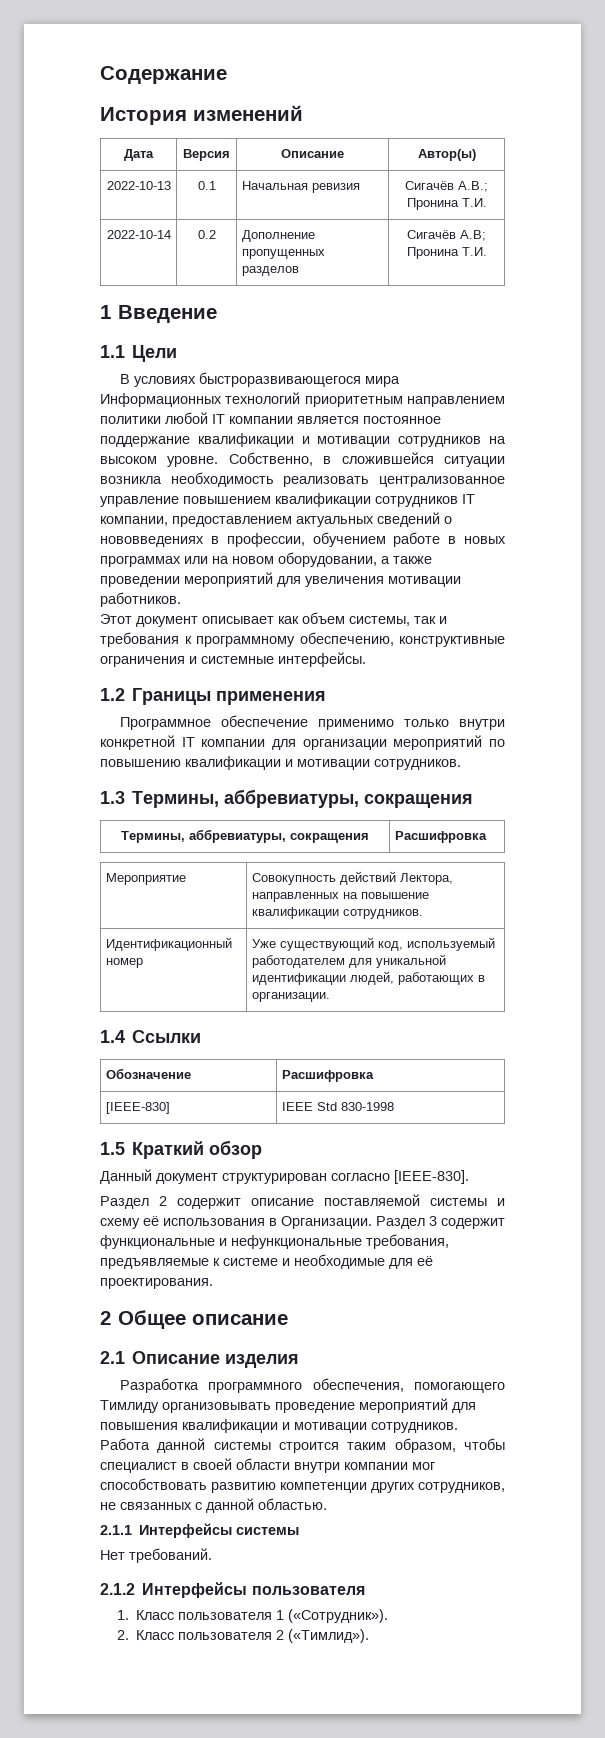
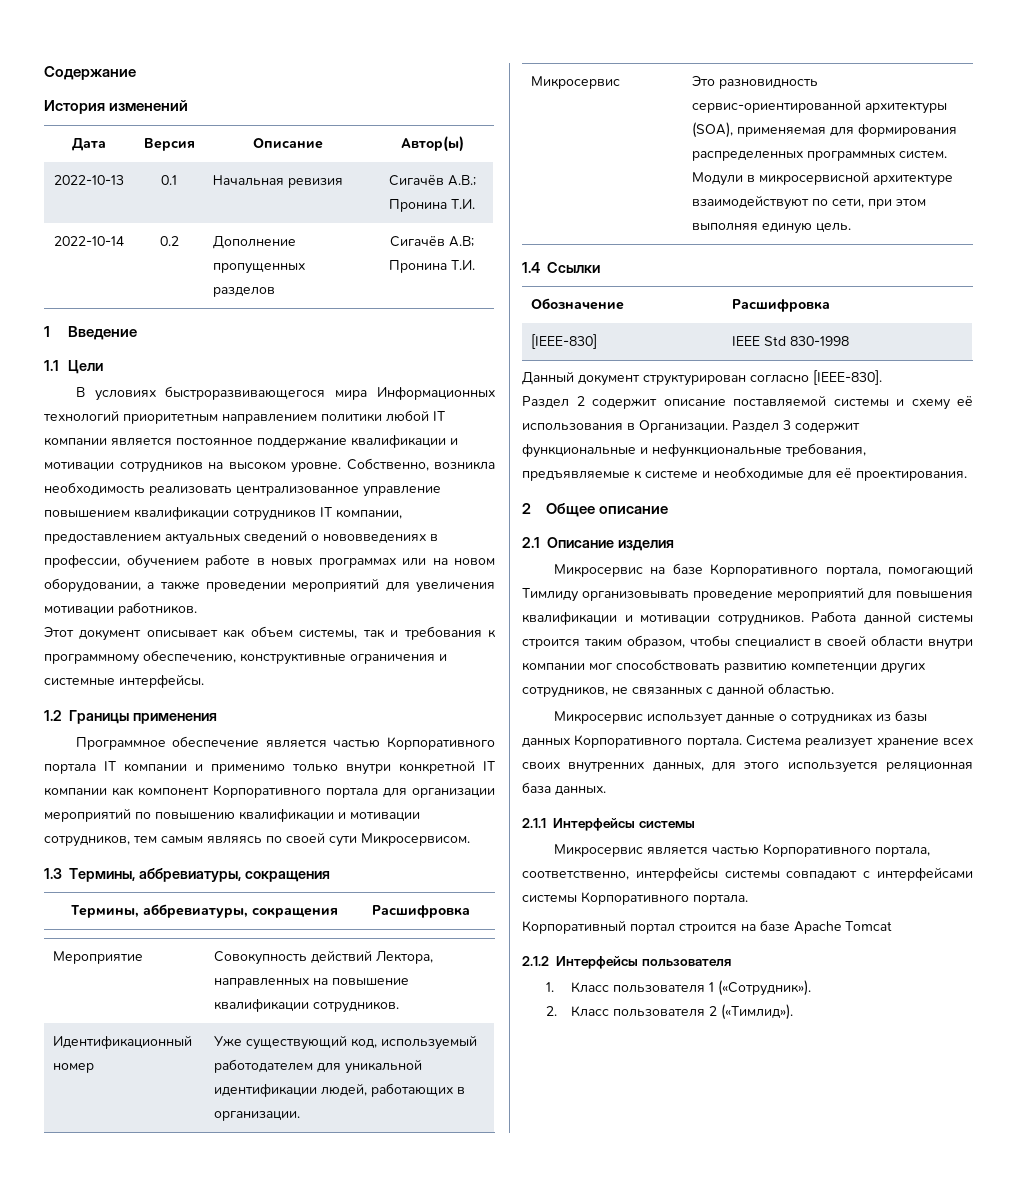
[323,452,505,467] в сложившейся ситуации -> (429, 464) none
(309, 721) none -> [265,737,495,750] [44,761,203,774] является частью Корпоративного портала IT компании и
(266, 743) none -> [112,785,378,798] как компонент Корпоративного портала
[374,759,461,770] сотрудников. -> [44,832,470,847] сотрудников, тем самым являясь по своей сути Микросервисом.
(330, 997) none -> [531,76,621,89] [692,75,819,89] [692,99,948,114] [692,122,958,138] [692,151,948,161] [692,171,954,186] [692,195,927,210] [692,223,852,234] // Микросервис | Это разновидность сервис-ориентированной архитектуры (SOA), применяемая для формирования распределенных программных систем. Модули в микросервисной архитектуре взаимодействуют по сети, при этом выполняя единую цель.
[100,1140,263,1159] // 1.5 Краткий обзор -> (850, 341) none
[120,1378,506,1393] Разработка программного обеспечения, помогающего -> [553,563,973,577] Микросервис на базе Корпоративного портала, помогающий
[100,1523,300,1538] [100,1548,212,1563] 2.1.1 Интерфейсы системы // Нет требований. -> [553,710,927,725] [522,735,973,749] [522,762,973,773] [522,782,606,795] [522,818,695,831] [553,844,930,857] [522,867,973,881] [522,892,748,905] [522,920,892,934] Микросервис использует данные о сотрудниках из базы данных Корпоративного портала. Система реализует хранение всех своих внутренних данных, для этого используется реляционная база данных. // 2.1.1 Интерфейсы системы // Микросервис является частью Корпоративного портала, соответственно, интерфейсы системы совпадают с интерфейсами системы Корпоративного портала. // Корпоративный портал строится на базе Apache Tomcat

